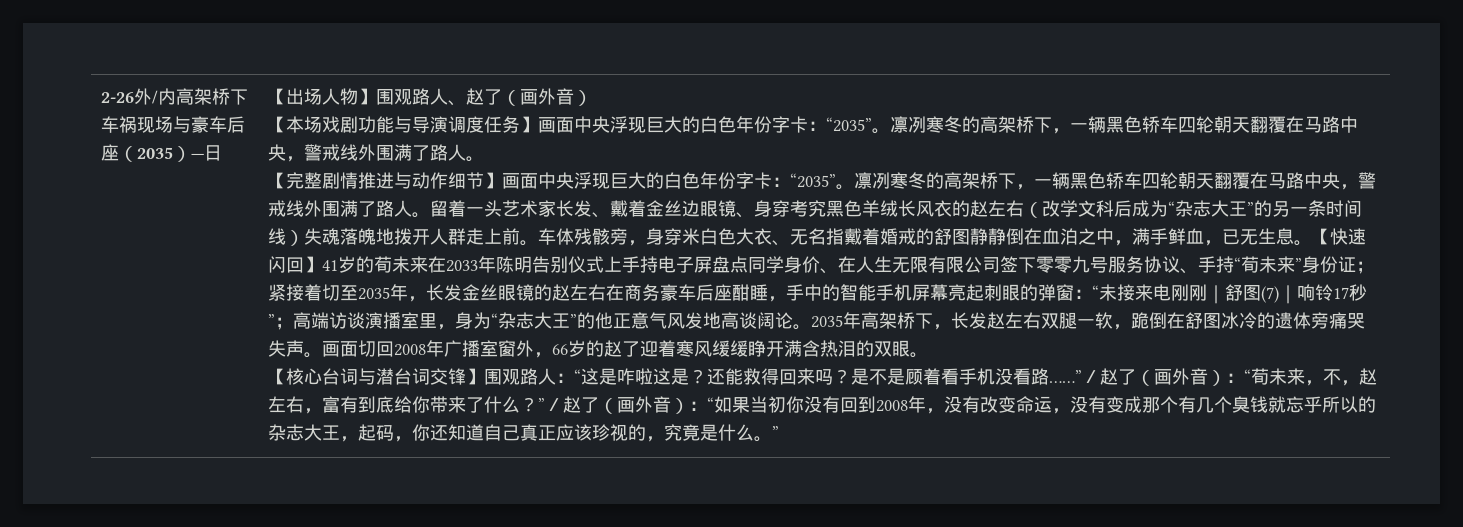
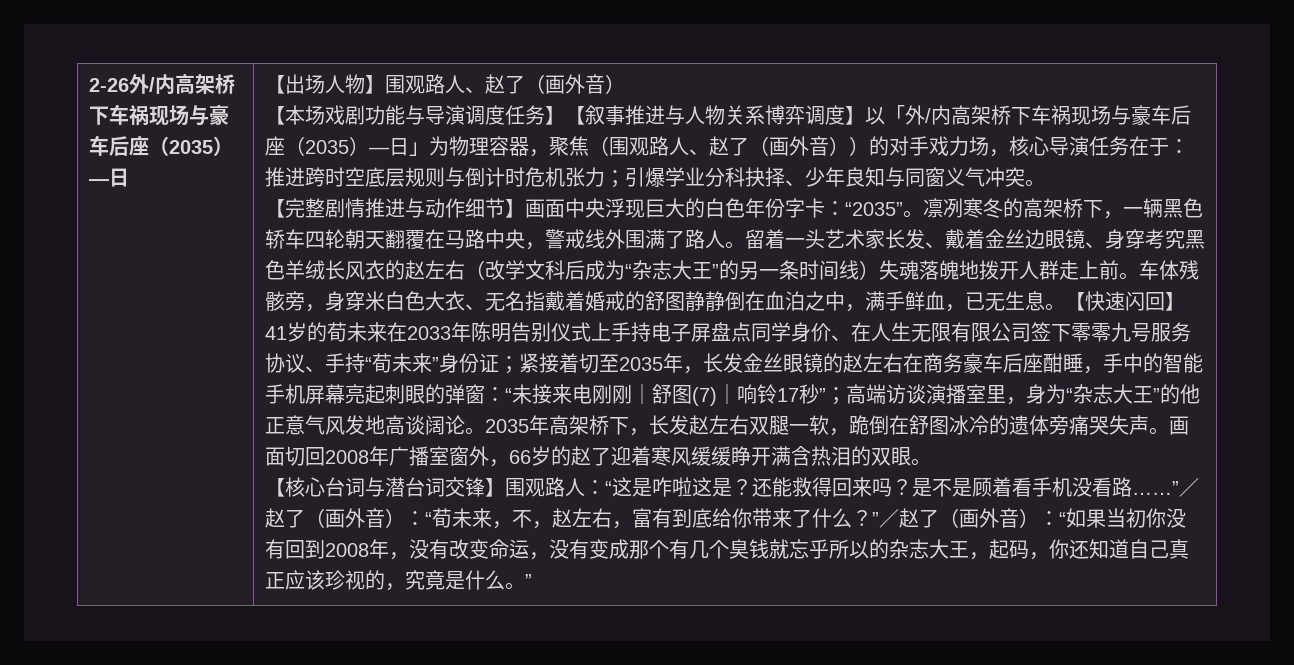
[537,116,1358,134] [267,144,466,162] 画面中央浮现巨大的白色年份字卡：“2035”。凛冽寒冬的高架桥下，一辆黑色轿车四轮朝天翻覆在马路中央，警戒线外围满了路人 -> [564,105,1191,125] [264,136,1189,157] [264,167,1025,188] 【叙事推进与人物关系博弈调度】以「外/内高架桥下车祸现场与豪车后座（2035）—日」为物理容器，聚焦（围观路人、赵了（画外音））的对手戏力场，核心导演任务在于：推进跨时空底层规则与倒计时危机张力；引爆学业分科抉择、少年良知与同窗义气冲突

